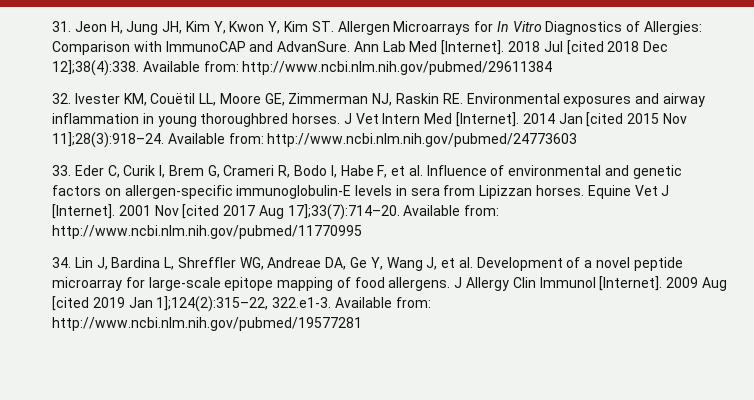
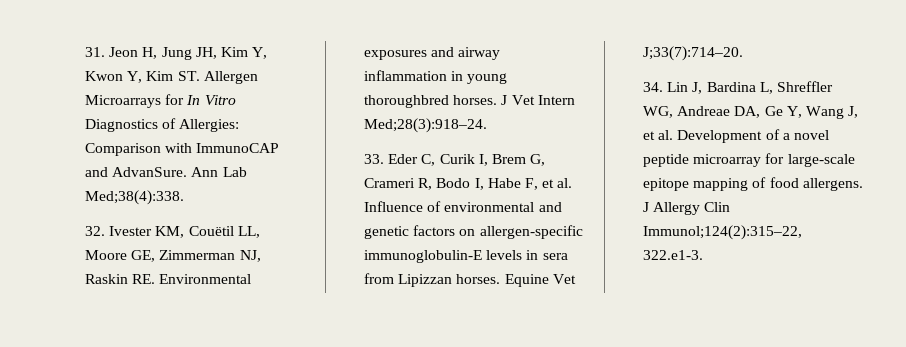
[409,40,669,55] [51,60,553,76] Med [Internet]. 2018 Jul [cited 2018 Dec 12];38(4):338. Available from: http://www.ncbi.nlm.nih.gov/pubmed/29611384 -> [85,190,185,205] Med;38(4):338.
[424,112,687,127] [51,132,578,148] Med [Internet]. 2014 Jan [cited 2015 Nov 11];28(3):918–24. Available from: http://www.ncbi.nlm.nih.gov/pubmed/24773603 -> [364,118,488,133] Med;28(3):918–24.
[661,185,670,196] [51,204,500,220] [51,225,362,239] J [Internet]. 2001 Nov [cited 2017 Aug 17];33(7):714–20. Available from: http://www.ncbi.nlm.nih.gov/pubmed/11770995 -> [643,46,744,61] J;33(7):714–20.
[539,276,727,291] [51,296,431,312] [51,317,362,331] Immunol [Internet]. 2009 Aug [cited 2019 Jan 1];124(2):315–22, 322.e1-3. Available from: http://www.ncbi.nlm.nih.gov/pubmed/19577281 -> [643,225,803,240] [643,250,704,260] Immunol;124(2):315–22, 322.e1-3.

